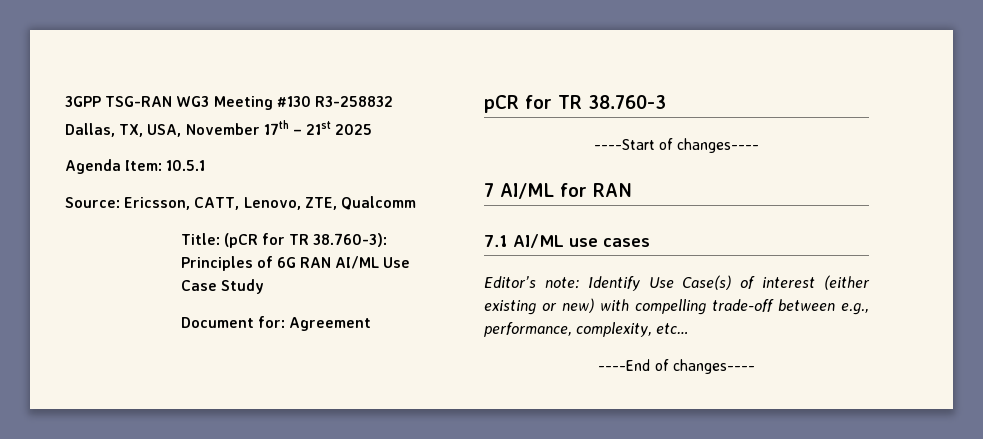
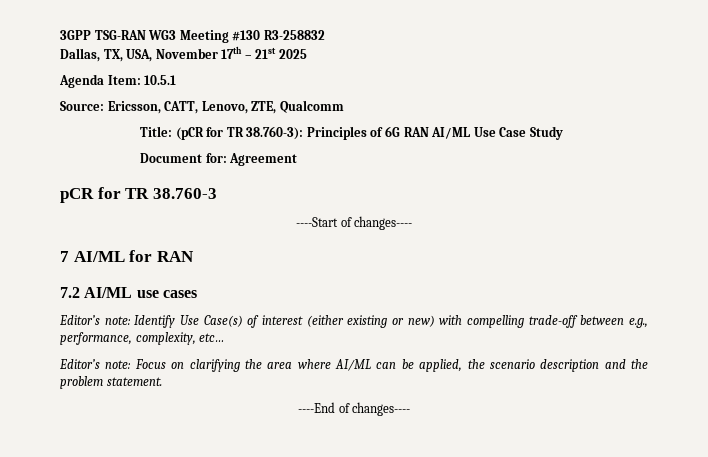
[484,235,508,247] 7.1 -> [60,287,80,298] 7.2
(689, 328) none -> [59,359,648,372] [60,376,162,389] // Editor’s note: Focus on clarifying the area where AI/ML can be applied, the scenario description and the problem statement.

